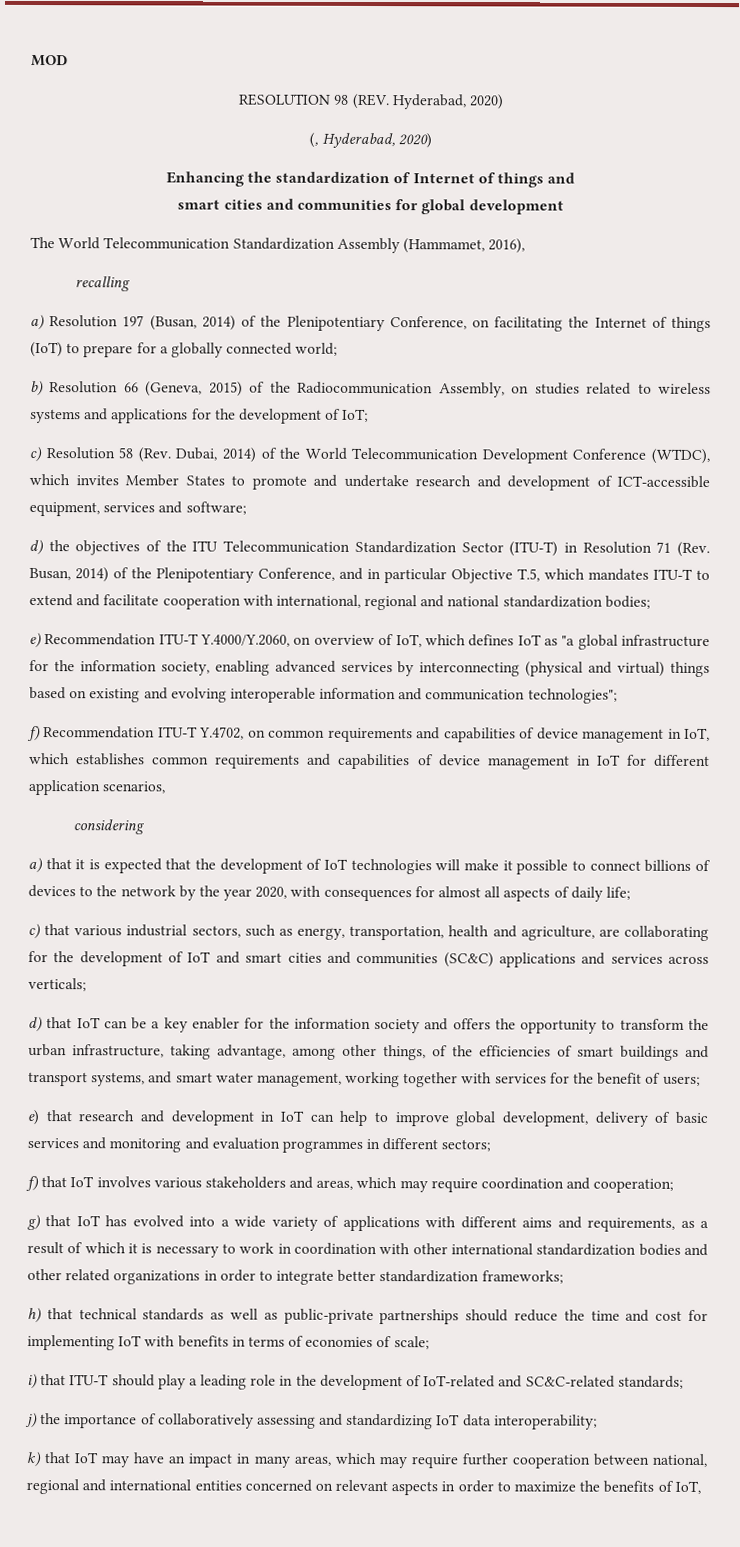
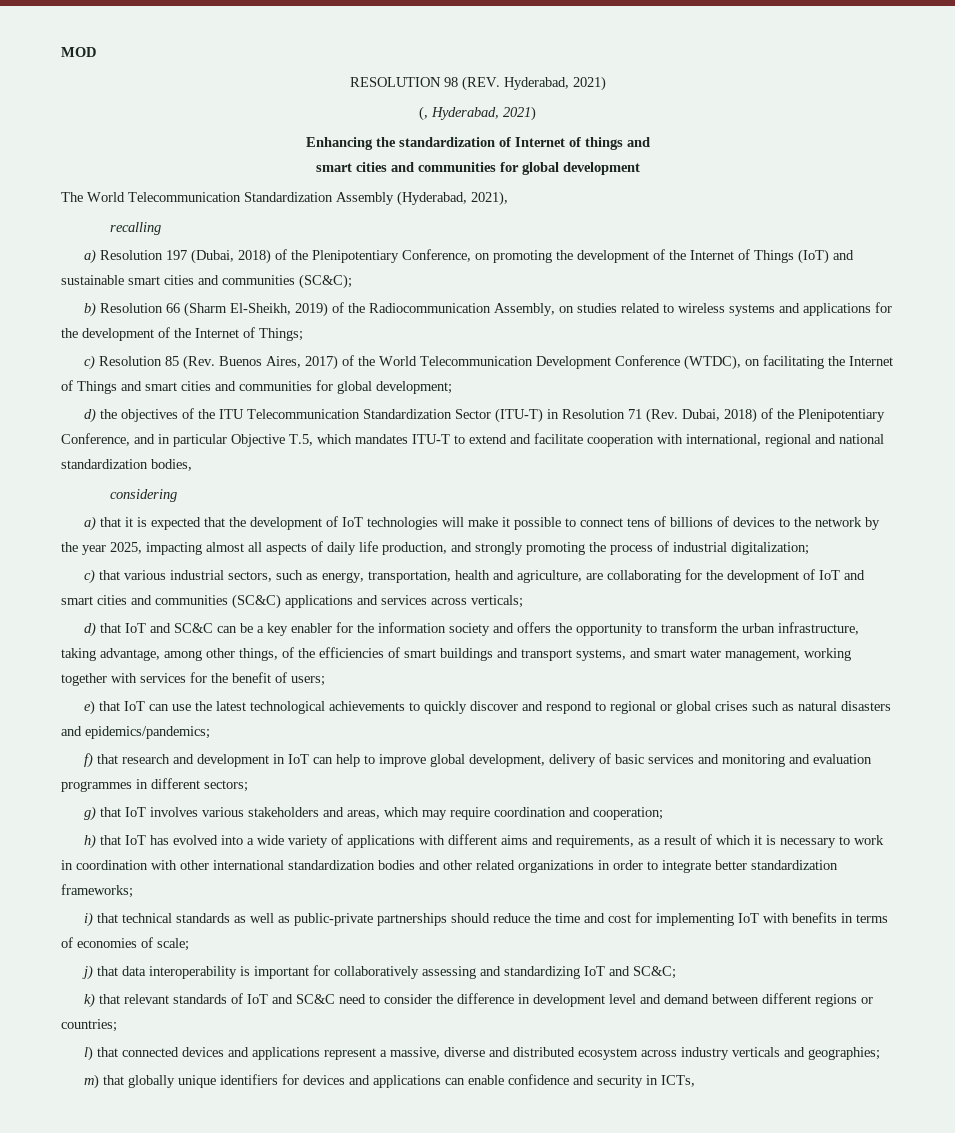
[468,94,504,110] 2020) -> [572,76,606,91] 2021)
[397,133,432,149] 2020) -> [503,106,536,121] 2021)
[402,238,526,254] (Hammamet, 2016), -> [397,191,508,206] (Hyderabad, 2021),
[149,315,236,331] (Busan, 2014) -> [191,249,272,264] (Dubai, 2018)
[494,316,711,333] [30,341,339,358] facilitating the Internet of things (IoT) to prepare for a globally connected world; -> [493,249,855,264] [61,274,352,289] promoting the development of the Internet of Things (IoT) and sustainable smart cities and communities (SC&C);
[145,381,243,397] (Geneva, 2015) -> [184,302,329,317] (Sharm El-Sheikh, 2019)
[342,408,370,422] [29,446,256,463] IoT; // c) Resolution 58 (Rev. Dubai, 2014) -> [174,327,303,341] [84,355,339,370] the Internet of Things; // c) Resolution 85 (Rev. Buenos Aires, 2017)
[29,473,710,491] [29,501,247,517] which invites Member States to promote and undertake research and development of ICT-accessible equipment, services and software; -> [745,355,894,369] [61,380,452,394] on facilitating the Internet of Things and smart cities and communities for global development;
[29,567,109,583] Busan, 2014) -> [682,408,758,423] Dubai, 2018)
[604,595,651,609] [29,632,710,650] [29,659,710,678] [29,686,618,704] [27,725,710,743] [29,752,710,770] [28,779,166,796] bodies; // e) Recommendation ITU-T Y.4000/Y.2060, on overview of IoT, which defines IoT as "a global infrastructure for the information society, enabling advanced services by interconnecting (physical and virtual) things based on existing and evolving interoperable information and communication technologies"; // f) Recommendation ITU-T Y.4702, on common requirements and capabilities of device management in IoT, which establishes common requirements and capabilities of device management in IoT for different application scenarios, -> [151,459,192,471] bodies,
(641, 865) none -> [627,516,667,527] tens of
[255,885,435,902] 2020, with consequences for -> [110,542,202,555] 2025, impacting
[605,886,631,900] life; -> [359,541,809,555] life production, and strongly promoting the process of industrial digitalization;
(101, 1023) none -> [150,623,214,633] and SC&C
(72, 1116) none -> [124,701,892,714] [61,726,210,739] [84,753,119,768] IoT can use the latest technological achievements to quickly discover and respond to regional or global crises such as natural disasters and epidemics/pandemics; // f) that
[25,1175,39,1192] f) -> [84,806,97,821] g)
[27,1214,41,1231] g) -> [84,834,97,849] h)
[27,1307,42,1324] h) -> [84,912,94,927] i)
[27,1373,684,1391] [25,1412,157,1429] i) that ITU-T should play a leading role in the development of IoT-related and SC&C-related standards; // j) the importance of -> [82,965,331,980] j) that data interoperability is important for
[462,1414,598,1430] data interoperability; -> [609,966,677,979] and SC&C;
[74,1452,707,1469] [26,1478,701,1496] IoT may have an impact in many areas, which may require further cooperation between national, regional and international entities concerned on relevant aspects in order to maximize the benefits of IoT, -> [124,993,874,1007] [61,1019,117,1032] [84,1046,881,1061] [84,1074,696,1089] relevant standards of IoT and SC&C need to consider the difference in development level and demand between different regions or countries; // l) that connected devices and applications represent a massive, diverse and distributed ecosystem across industry verticals and geographies; // m) that globally unique identifiers for devices and applications can enable confidence and security in ICTs,

